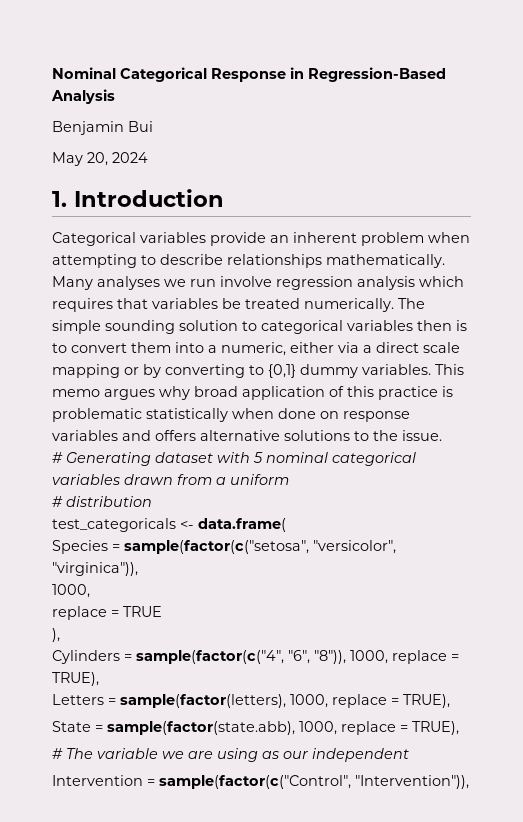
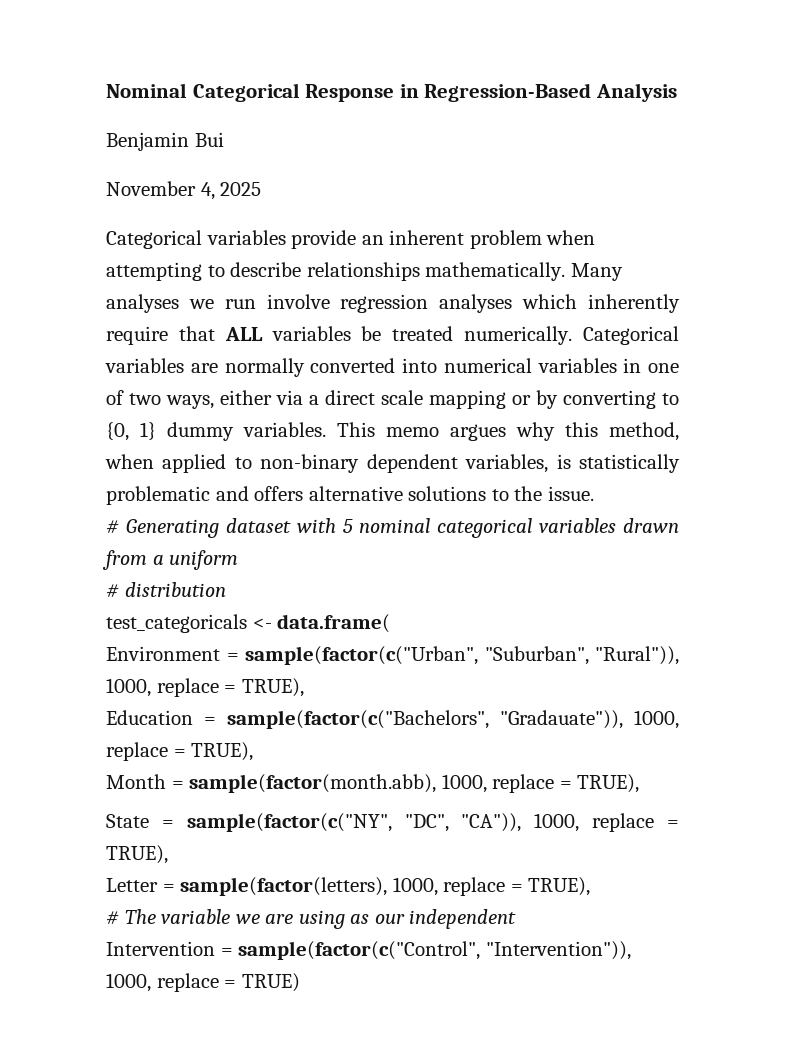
[52,152,148,166] [52,189,225,207] May 20, 2024 // 1. Introduction -> [106,181,262,200] November 4, 2025
[357,276,464,290] [52,298,425,312] [52,320,467,334] [52,342,286,356] analysis which requires that variables be treated numerically. The simple sounding solution to categorical variables then is to convert them into a numeric, -> [439,294,680,313] [106,326,679,345] [105,358,679,377] [106,390,214,409] analyses which inherently require that ALL variables be treated numerically. Categorical variables are normally converted into numerical variables in one of two ways,
[268,364,296,378] {0,1} -> [106,422,156,441] {0, 1}
[194,386,453,400] [52,408,410,422] [52,430,118,441] broad application of this practice is problematic statistically when done on response variables -> [565,422,679,441] [105,454,680,473] [106,486,210,505] this method, when applied to non-binary dependent variables, is statistically problematic
[52,540,396,554] [52,562,138,576] [52,584,90,598] [52,606,162,620] [52,628,60,642] [52,650,459,664] [52,672,99,686] [52,694,286,708] Species = sample(factor(c("setosa", "versicolor", "virginica")), // 1000, // replace = TRUE // ), // Cylinders = sample(factor(c("4", "6", "8")), 1000, replace = TRUE), // Letters = sample(factor(letters), -> [106,646,679,665] [106,678,304,697] [106,710,679,729] [106,742,254,761] [106,774,437,793] Environment = sample(factor(c("Urban", "Suburban", "Rural")), 1000, replace = TRUE), // Education = sample(factor(c("Bachelors", "Gradauate")), 1000, replace = TRUE), // Month = sample(factor(month.abb),
[107,721,295,735] sample(factor(state.abb), -> [186,813,679,832] [106,845,168,864] [106,877,388,896] sample(factor(c("NY", "DC", "CA")), 1000, replace = TRUE), // Letter = sample(factor(letters),
(469, 782) none -> [106,973,300,992] 1000, replace = TRUE)

